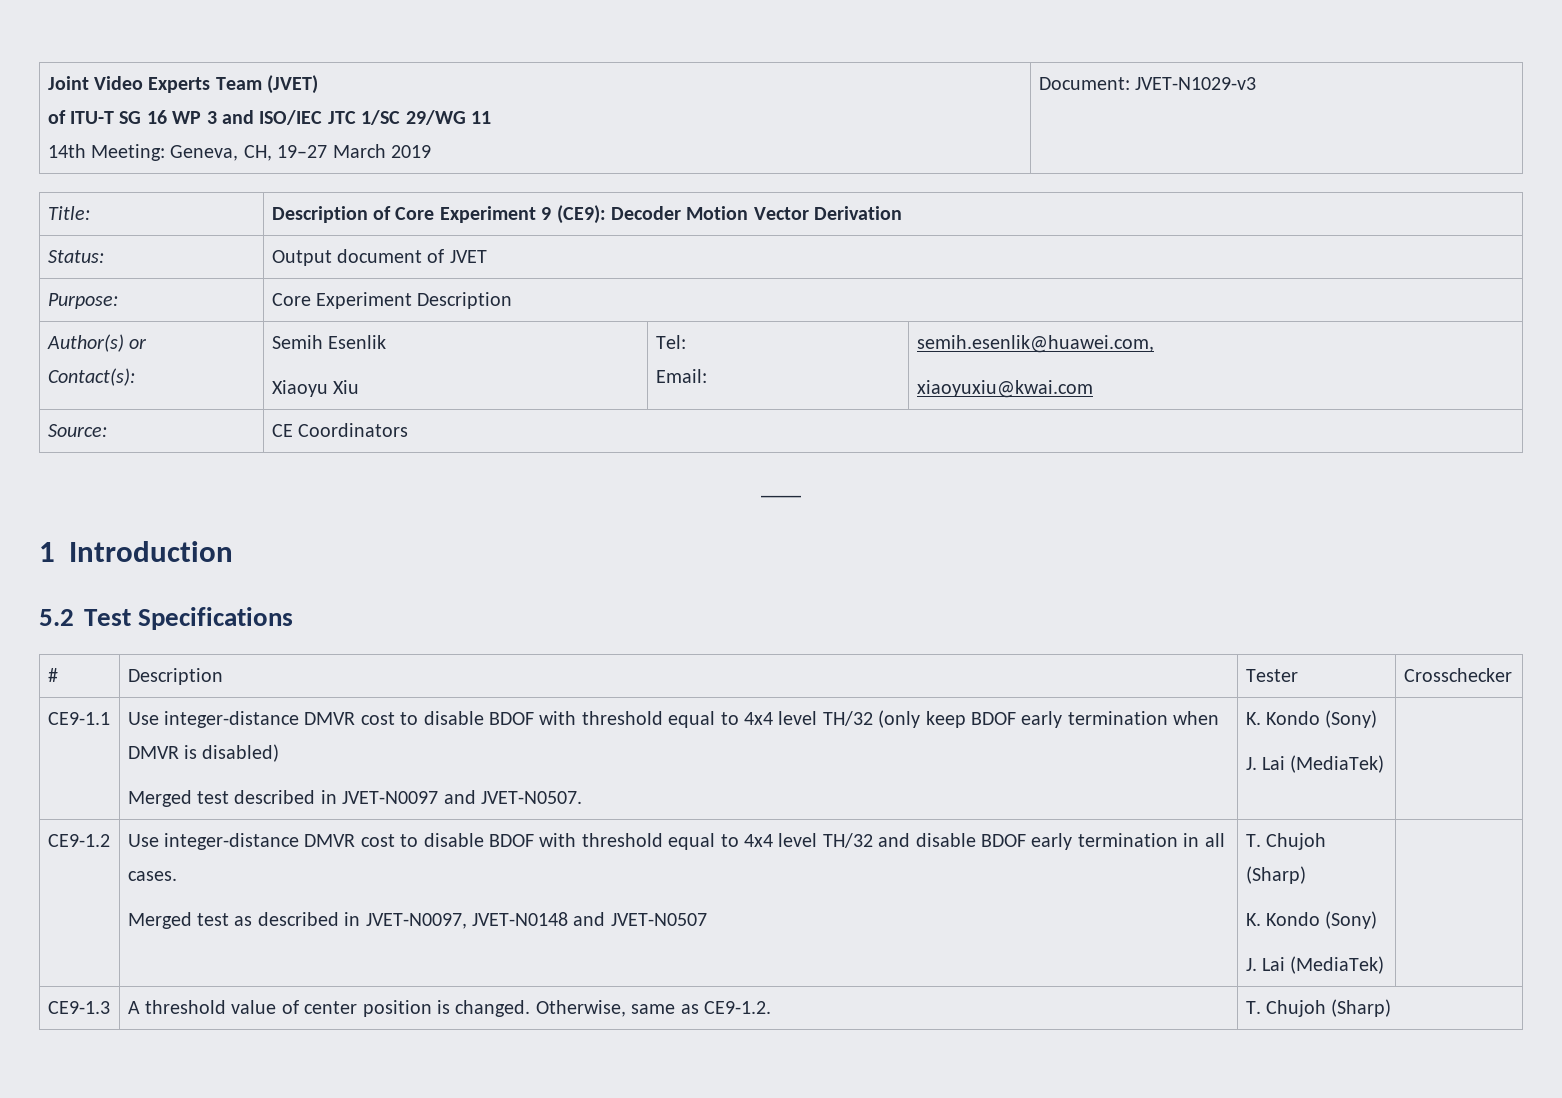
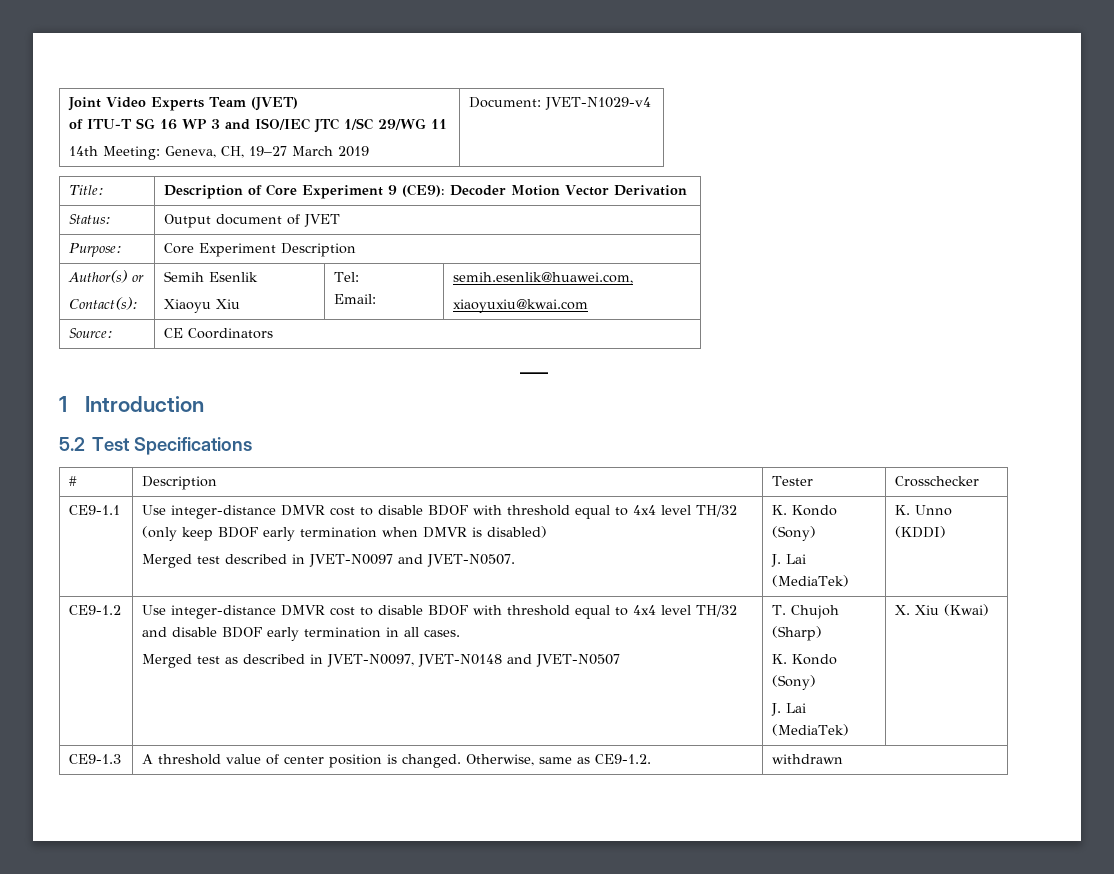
[1135,77,1257,90] JVET-N1029-v3 -> [545,97,652,110] JVET-N1029-v4
(1385, 764) none -> [895,505,953,516] [895,526,947,538] K. Unno (KDDI)
(1385, 965) none -> [895,604,990,616] X. Xiu (Kwai)
[1245,999,1392,1017] T. Chujoh (Sharp) -> [772,754,844,764] withdrawn

